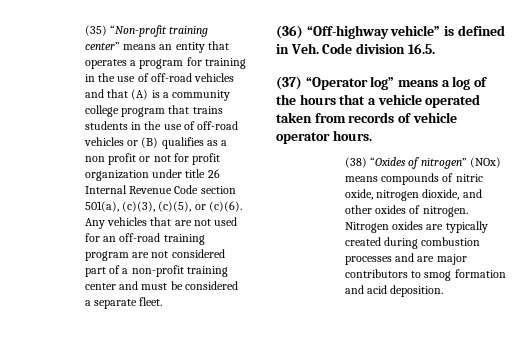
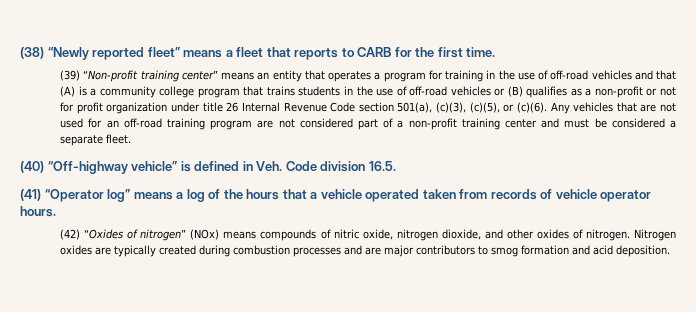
[85,25,107,36] (35) -> [20,47,496,60] [60,70,81,81] (38) “Newly reported fleet” means a fleet that reports to CARB for the first time. // (39)
[85,153,137,165] non profit -> [594,86,643,98] non-profit
[276,25,303,39] (36) -> [20,161,44,173] (40)
[276,76,302,90] (37) -> [20,189,41,201] (41)
[345,157,367,168] (38) -> [60,229,81,240] (42)

